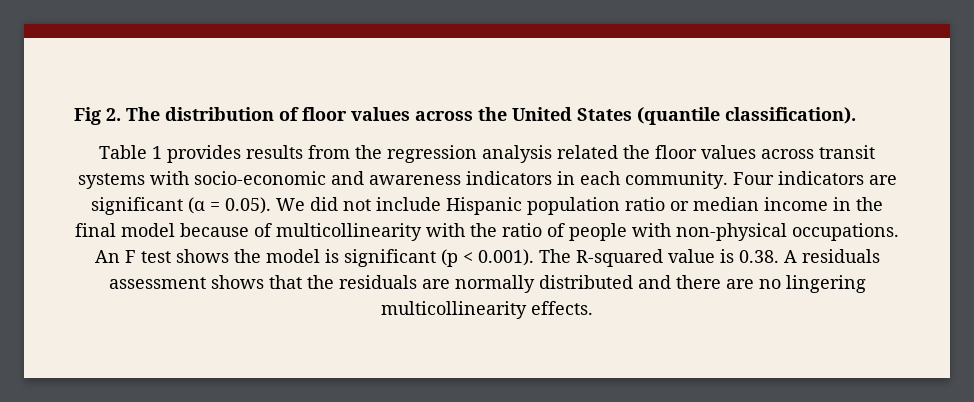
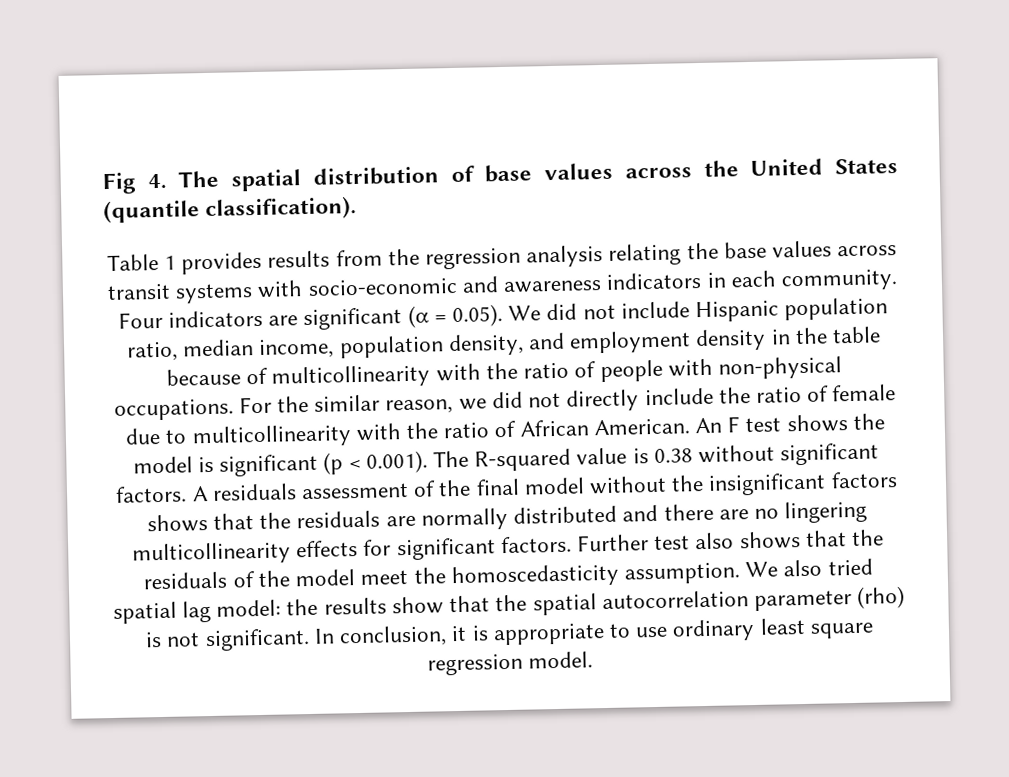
[106,107,160,121] 2. The -> [147,169,302,192] 4. The spatial
[302,107,347,121] floor -> [484,164,533,183] base
[557,145,697,159] related the floor -> [608,241,767,266] relating the base
[625,197,883,211] [75,223,175,237] ratio or median income in the final model -> [125,326,882,362] ratio, median income, population density, and employment density in the table
(899, 232) none -> [238,384,897,415] [125,418,690,449] For the similar reason, we did not directly include the ratio of female due to multicollinearity with the ratio of African American.
[738,249,880,263] [108,277,206,289] 0.38. A residuals assessment -> [653,442,880,466] [115,471,898,503] 0.38 without significant factors. A residuals assessment of the final model without the insignificant factors
[531,301,593,315] effects. -> [296,529,885,561] [143,558,873,590] [112,585,906,624] [145,617,874,652] [426,651,594,676] effects for significant factors. Further test also shows that the residuals of the model meet the homoscedasticity assumption. We also tried spatial lag model: the results show that the spatial autocorrelation parameter (rho) is not significant. In conclusion, it is appropriate to use ordinary least square regression model.

